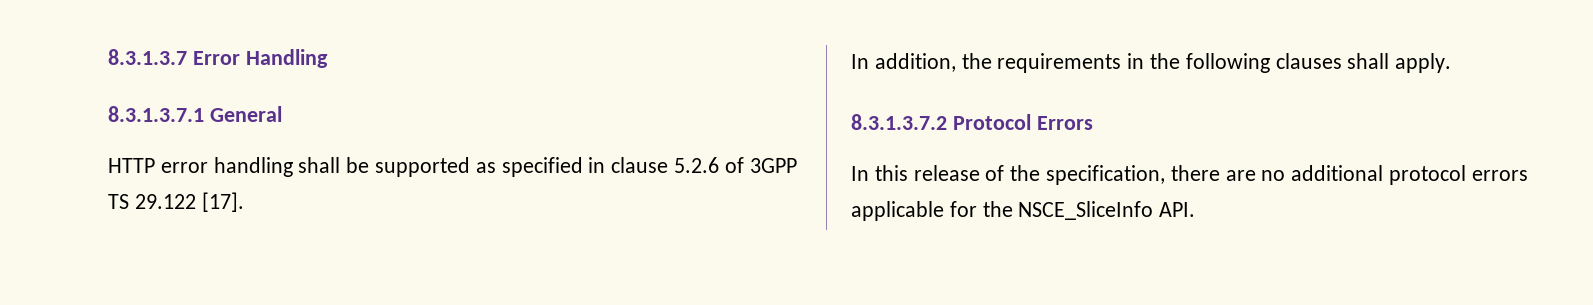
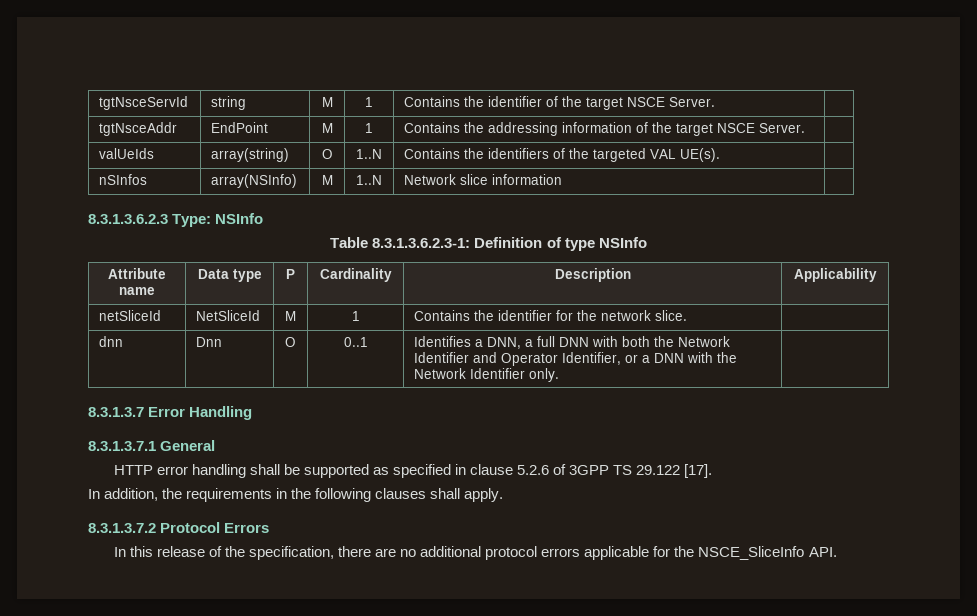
(108, 57) none -> [99,96,189,110] [211,96,247,110] [321,97,333,107] [365,97,373,107] [404,96,716,110] [99,122,178,136] [211,122,269,133] [321,123,333,133] [365,123,373,133] [404,122,806,136] [99,148,155,159] [211,148,290,162] [321,149,333,159] [356,149,382,159] [404,148,721,162] [99,174,148,185] [211,174,298,188] [321,175,333,185] [356,175,382,185] [404,174,563,185] [88,213,264,227] [330,237,647,251] [108,268,166,279] [119,287,155,295] [197,269,262,282] [286,269,295,279] [319,268,392,282] [554,268,631,282] [793,268,877,282] [99,310,162,321] [196,310,261,321] [285,311,296,321] [351,311,360,321] [414,310,688,321] [99,336,124,347] [196,337,223,347] [285,337,296,347] [343,337,368,347] [414,336,731,349] [414,352,738,366] [414,368,560,382] tgtNsceServId | string | M | 1 | Contains the identifier of the target NSCE Server. | // tgtNsceAddr | EndPoint | M | 1 | Contains the addressing information of the target NSCE Server. | // valUeIds | array(string) | O | 1..N | Contains the identifiers of the targeted VAL UE(s). | // nSInfos | array(NSInfo) | M | 1..N | Network slice information | // 8.3.1.3.6.2.3 Type: NSInfo // Table 8.3.1.3.6.2.3-1: Definition of type NSInfo // Attribute name | Data type | P | Cardinality | Description | Applicability // netSliceId | NetSliceId | M | 1 | Contains the identifier for the network slice. | // dnn | Dnn | O | 0..1 | Identifies a DNN, a full DNN with both the Network Identifier and Operator Identifier, or a DNN with the Network Identifier only. | //

